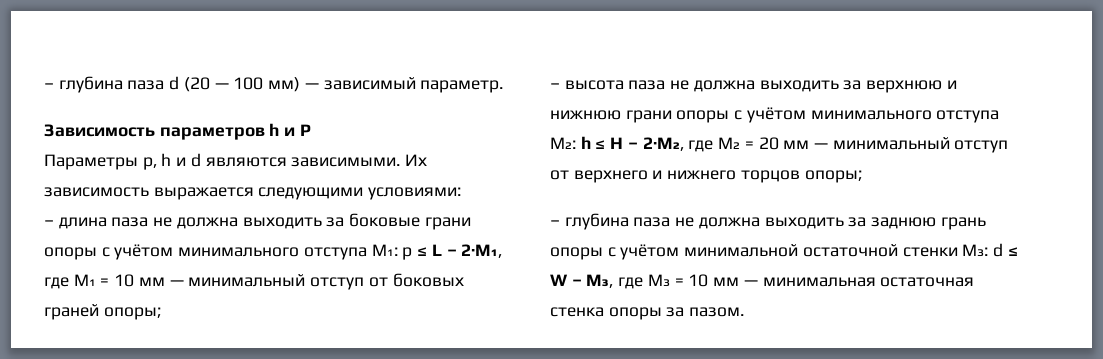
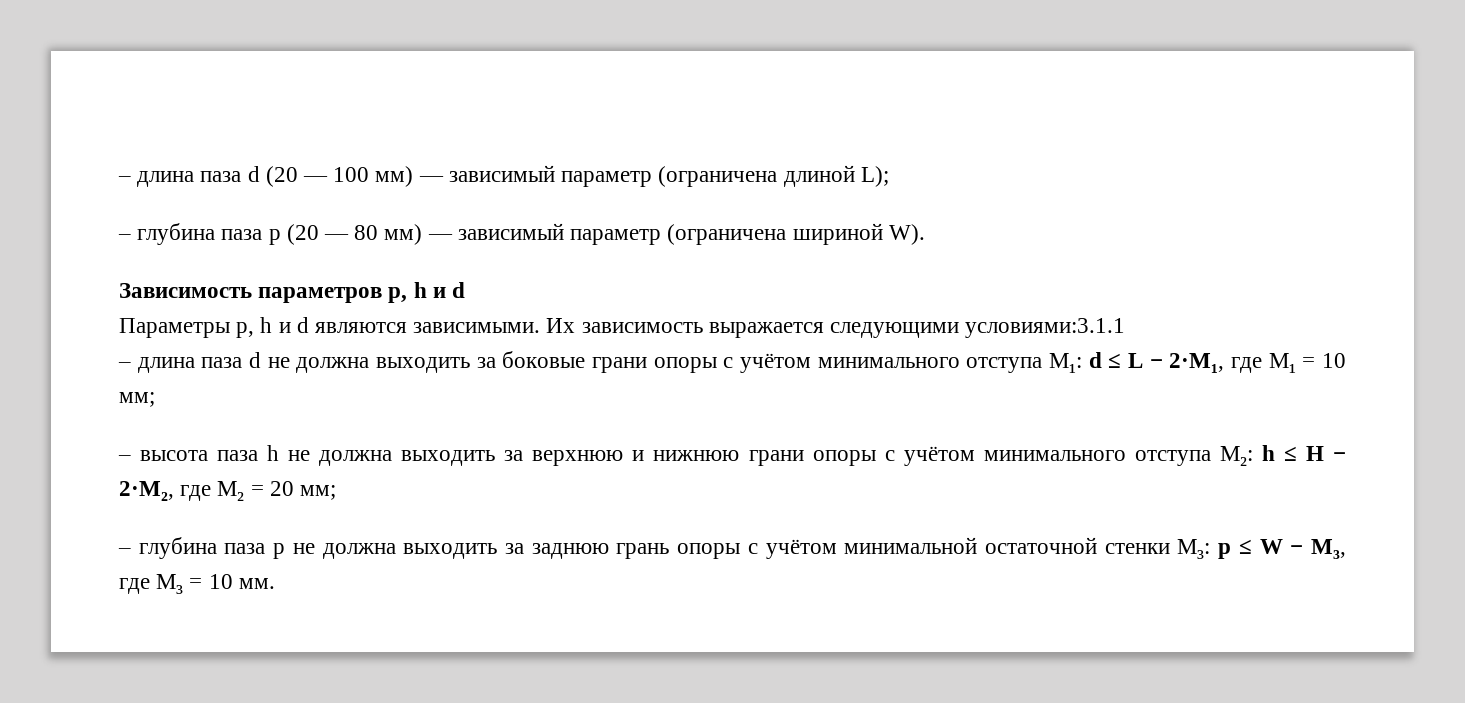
[44,76,123,93] – глубина -> [118,171,195,187] – длина
[420,80,504,93] параметр. -> [561,165,889,187] [118,223,925,245] параметр (ограничена длиной L); // – глубина паза p (20 — 80 мм) — зависимый параметр (ограничена шириной W).
[269,123,311,136] h и P -> [388,282,466,303] p, h и d
[368,187,462,200] [44,217,149,229] условиями: // – длина паза -> [965,318,1126,338] [118,352,261,373] условиями:3.1.1 // – длина паза d
[402,247,413,260] p -> [1088,352,1102,368] d
[138,273,464,290] [44,304,161,320] мм — минимальный отступ от боковых граней опоры; -> [119,392,155,407] мм;
(666, 85) none -> [267,445,280,461] h
[783,137,1009,153] [550,170,862,183] [550,213,671,230] мм — минимальный отступ от верхнего и нижнего торцов опоры; // – глубина паза -> [300,485,337,500] [118,537,286,559] мм; // – глубина паза p
[993,243,1004,257] d -> [1218,543,1232,559] p
[713,277,975,287] [550,307,745,320] мм — минимальная остаточная стенка опоры за пазом. -> [238,578,275,589] мм.

